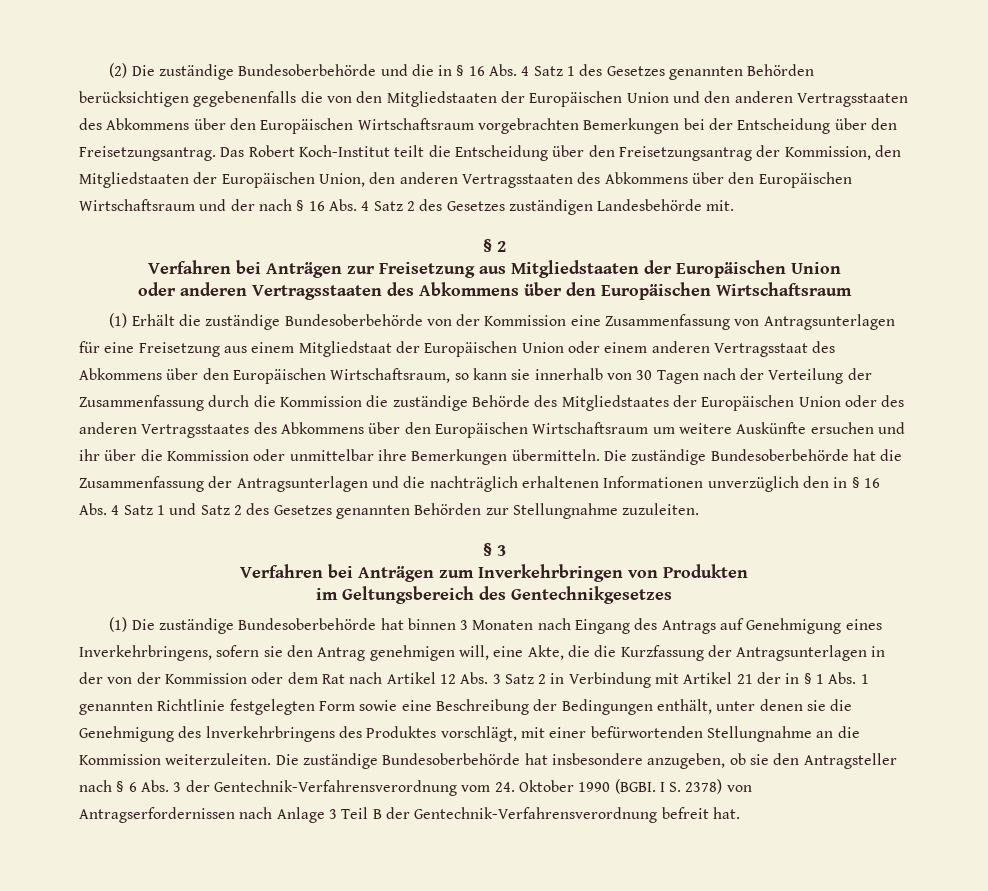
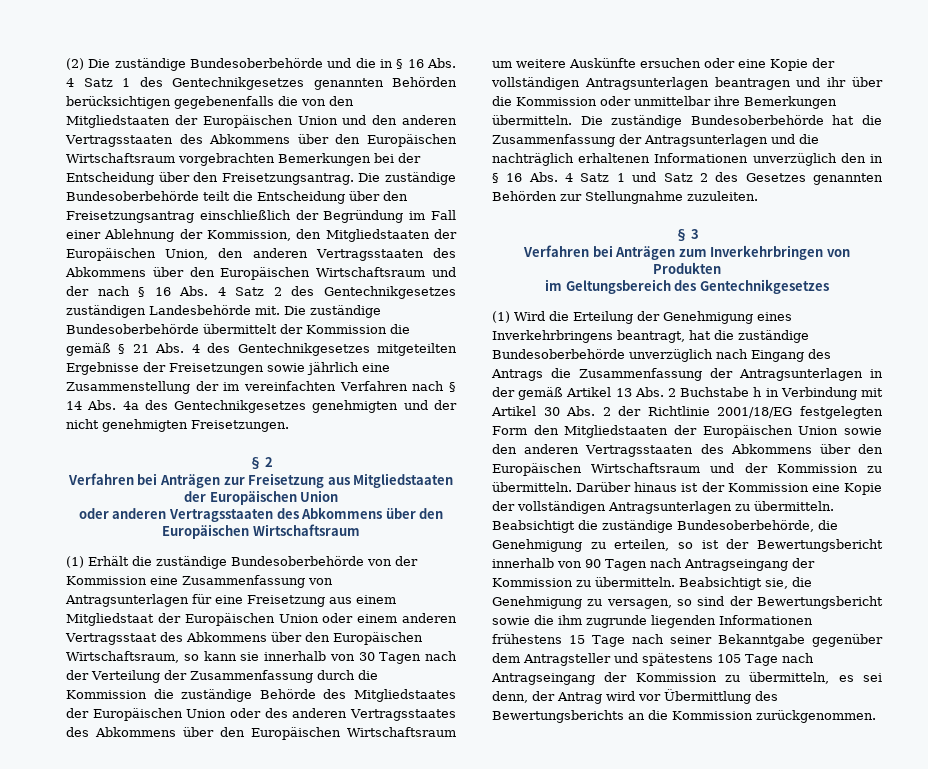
[606,66,665,76] Gesetzes -> [172,77,304,90] Gentechnikgesetzes
[220,145,390,157] Das Robert Koch-Institut -> [358,172,456,185] [66,191,199,201] Die zuständige Bundesoberbehörde
(752, 153) none -> [199,210,457,223] [66,229,175,242] einschließlich der Begründung im Fall einer Ablehnung
[446,201,505,211] Gesetzes -> [323,286,456,299] Gentechnikgesetzes
(735, 205) none -> [284,305,381,318] [66,324,410,334] [66,343,457,356] [66,362,390,375] [66,381,456,394] [66,400,457,413] [66,419,289,432] Die zuständige Bundesoberbehörde übermittelt der Kommission die gemäß § 21 Abs. 4 des Gentechnikgesetzes mitgeteilten Ergebnisse der Freisetzungen sowie jährlich eine Zusammenstellung der im vereinfachten Verfahren nach § 14 Abs. 4a des Gentechnikgesetzes genehmigten und der nicht genehmigten Freisetzungen.
(874, 428) none -> [704,58,835,71] [491,77,791,90] oder eine Kopie der vollständigen Antragsunterlagen beantragen
[131,618,882,634] [79,645,886,661] [79,672,869,688] [79,699,853,715] [79,726,860,742] [79,753,897,769] [79,779,752,796] [79,807,740,823] Die zuständige Bundesoberbehörde hat binnen 3 Monaten nach Eingang des Antrags auf Genehmigung eines Inverkehrbringens, sofern sie den Antrag genehmigen will, eine Akte, die die Kurzfassung der Antragsunterlagen in der von der Kommission oder dem Rat nach Artikel 12 Abs. 3 Satz 2 in Verbindung mit Artikel 21 der in § 1 Abs. 1 genannten Richtlinie festgelegten Form sowie eine Beschreibung der Bedingungen enthält, unter denen sie die Genehmigung des lnverkehrbringens des Produktes vorschlägt, mit einer befürwortenden Stellungnahme an die Kommission weiterzuleiten. Die zuständige Bundesoberbehörde hat insbesondere anzugeben, ob sie den Antragsteller nach § 6 Abs. 3 der Gentechnik-Verfahrensverordnung vom 24. Oktober 1990 (BGBI. I S. 2378) von Antragserfordernissen nach Anlage 3 Teil B der Gentechnik-Verfahrensverordnung befreit hat. -> [514,311,792,324] [492,330,809,343] [492,349,831,362] [491,368,883,381] [492,387,883,400] [491,406,883,419] [492,425,882,438] [492,444,883,457] [492,463,882,476] [492,482,882,495] [492,501,834,514] [492,520,838,533] [492,539,883,552] [492,558,815,571] [492,577,812,590] [492,596,883,609] [492,615,813,628] [492,634,883,647] [492,653,814,666] [491,672,882,685] [492,689,778,704] [492,710,876,723] Wird die Erteilung der Genehmigung eines Inverkehrbringens beantragt, hat die zuständige Bundesoberbehörde unverzüglich nach Eingang des Antrags die Zusammenfassung der Antragsunterlagen in der gemäß Artikel 13 Abs. 2 Buchstabe h in Verbindung mit Artikel 30 Abs. 2 der Richtlinie 2001/18/EG festgelegten Form den Mitgliedstaaten der Europäischen Union sowie den anderen Vertragsstaaten des Abkommens über den Europäischen Wirtschaftsraum und der Kommission zu übermitteln. Darüber hinaus ist der Kommission eine Kopie der vollständigen Antragsunterlagen zu übermitteln. Beabsichtigt die zuständige Bundesoberbehörde, die Genehmigung zu erteilen, so ist der Bewertungsbericht innerhalb von 90 Tagen nach Antragseingang der Kommission zu übermitteln. Beabsichtigt sie, die Genehmigung zu versagen, so sind der Bewertungsbericht sowie die ihm zugrunde liegenden Informationen frühestens 15 Tage nach seiner Bekanntgabe gegenüber dem Antragsteller und spätestens 105 Tage nach Antragseingang der Kommission zu übermitteln, es sei denn, der Antrag wird vor Übermittlung des Bewertungsberichts an die Kommission zurückgenommen.

